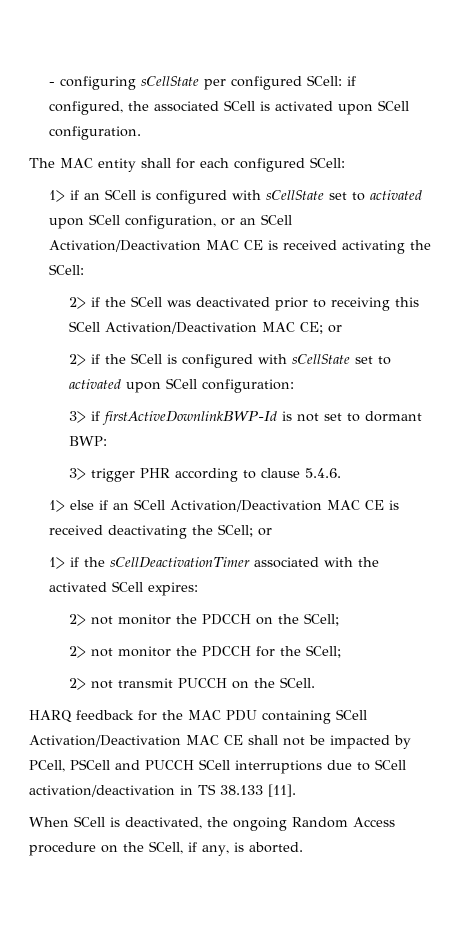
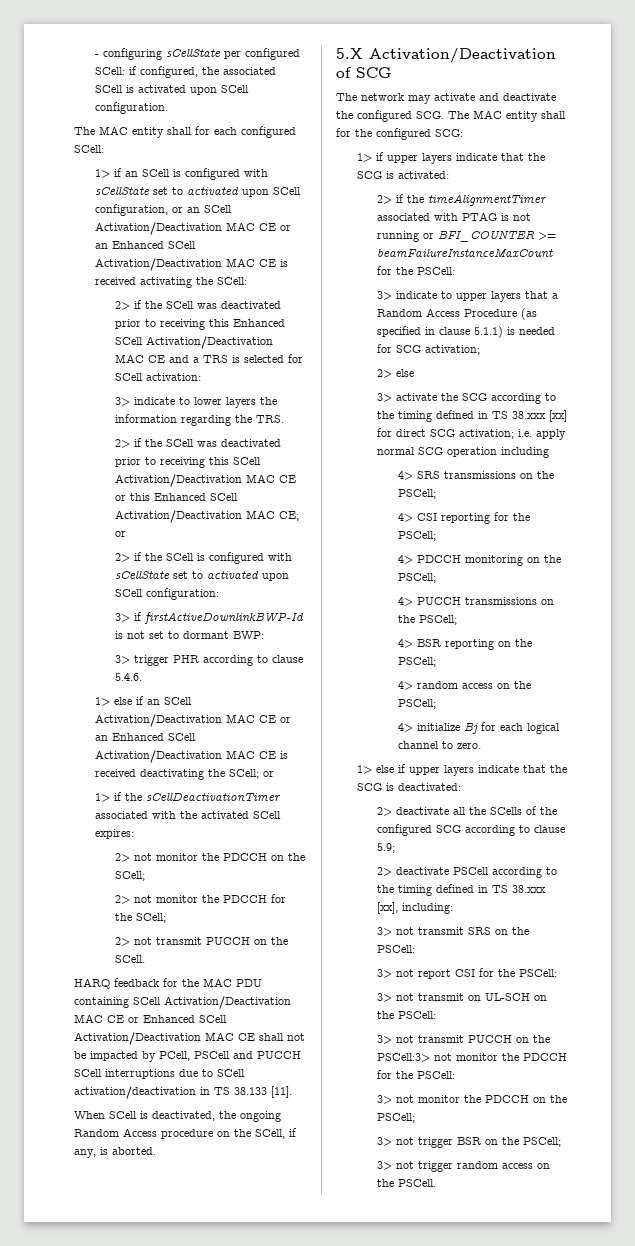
(264, 245) none -> [279,225,291,231] [94,241,196,249] [94,258,276,271] or an Enhanced SCell Activation/Deactivation MAC CE
(420, 302) none -> [233,319,286,327] [115,336,274,349] [115,354,304,363] [115,373,202,381] [115,397,278,408] [115,414,285,426] [115,438,282,448] [115,457,262,468] [115,474,297,487] [115,493,207,501] Enhanced SCell Activation/Deactivation MAC CE and a TRS is selected for SCell activation: // 3> indicate to lower layers the information regarding the TRS. // 2> if the SCell was deactivated prior to receiving this SCell Activation/Deactivation MAC CE or this Enhanced
(385, 505) none -> [279,717,291,723] [94,733,196,741] [94,750,276,763] or an Enhanced SCell Activation/Deactivation MAC CE
(243, 740) none -> [128,1015,227,1023] [74,1032,255,1045] or Enhanced SCell Activation/Deactivation MAC CE
(303, 847) none -> [336,48,556,63] [336,67,391,78] [336,93,556,104] [336,110,566,122] [336,128,463,140] [356,152,545,164] [356,171,449,179] [377,194,548,206] [377,212,532,221] [377,230,557,242] [377,248,554,258] [377,266,456,275] [377,291,559,302] [377,308,538,320] [377,326,556,338] [377,344,481,355] [377,369,415,378] [377,393,557,404] [377,410,568,422] [377,428,567,440] [377,447,550,458] [397,471,554,480] [397,489,436,499] [397,512,530,524] [397,531,436,541] [397,555,561,566] [397,573,436,583] [397,597,554,606] [397,615,457,625] [397,639,532,650] [397,657,436,667] [397,681,531,690] [397,699,436,709] [397,722,560,734] [397,741,481,749] [356,764,567,776] [356,783,461,791] [377,806,558,816] [377,824,566,836] [377,843,396,853] [377,867,558,878] [377,884,547,896] [377,902,454,914] [377,927,530,936] [377,945,416,953] [377,968,558,979] [377,993,548,1002] [377,1011,437,1019] [377,1035,551,1044] [377,1053,568,1062] [377,1070,456,1079] [377,1095,568,1104] [377,1113,416,1123] [377,1137,562,1148] [377,1161,551,1172] [377,1179,437,1187] // 5.X Activation/Deactivation of SCG // The network may activate and deactivate the configured SCG. The MAC entity shall for the configured SCG: // 1> if upper layers indicate that the SCG is activated: // 2> if the timeAlignmentTimer associated with PTAG is not running or BFI_COUNTER >= beamFailureInstanceMaxCount for the PSCell: // 3> indicate to upper layers that a Random Access Procedure (as specified in clause 5.1.1) is needed for SCG activation; // 2> else // 3> activate the SCG according to the timing defined in TS 38.xxx [xx] for direct SCG activation; i.e. apply normal SCG operation including // 4> SRS transmissions on the PSCell; // 4> CSI reporting for the PSCell; // 4> PDCCH monitoring on the PSCell; // 4> PUCCH transmissions on the PSCell; // 4> BSR reporting on the PSCell; // 4> random access on the PSCell; // 4> initialize Bj for each logical channel to zero. // 1> else if upper layers indicate that the SCG is deactivated: // 2> deactivate all the SCells of the configured SCG according to clause 5.9; // 2> deactivate PSCell according to the timing defined in TS 38.xxx [xx], including: // 3> not transmit SRS on the PSCell: // 3> not report CSI for the PSCell: // 3> not transmit on UL-SCH on the PSCell: // 3> not transmit PUCCH on the PSCell:3> not monitor the PDCCH for the PSCell: // 3> not monitor the PDCCH on the PSCell; // 3> not trigger BSR on the PSCell; // 3> not trigger random access on the PSCell.

